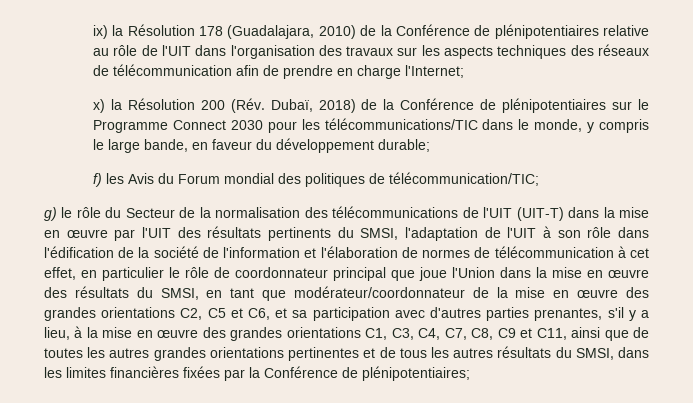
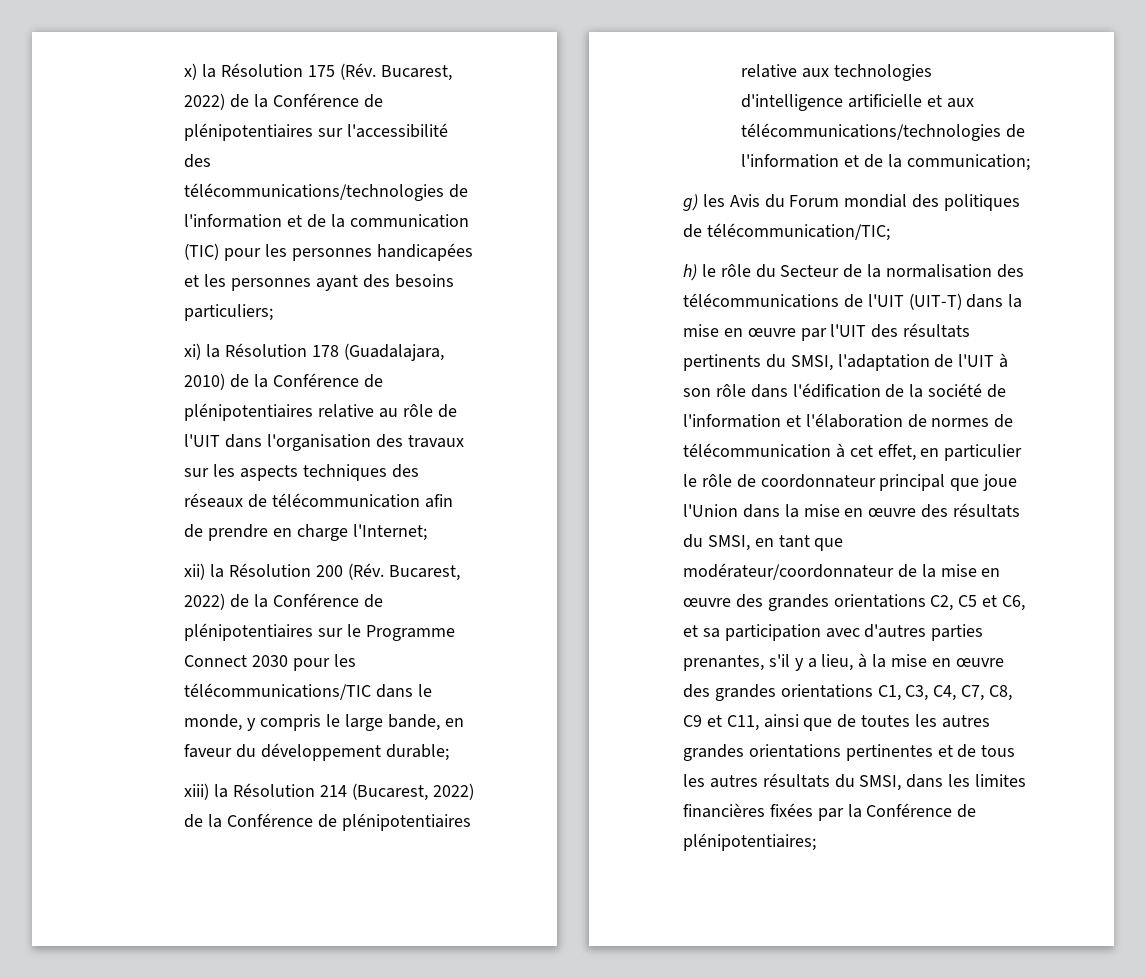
[92,25,108,39] ix) -> [184,63,452,81] [184,93,383,110] [184,123,449,141] [184,154,212,168] [184,183,469,201] [184,214,469,228] [184,243,473,261] [184,274,454,291] [184,304,274,321] [184,343,202,360] x) la Résolution 175 (Rév. Bucarest, 2022) de la Conférence de plénipotentiaires sur l'accessibilité des télécommunications/technologies de l'information et de la communication (TIC) pour les personnes handicapées et les personnes ayant des besoins particuliers; // xi)
[92,99,105,113] x) -> [184,563,206,580] xii)
[270,99,356,113] Dubaï, 2018) -> [388,565,460,581] [184,593,226,610] Bucarest, 2022)
[92,173,102,187] f) -> [184,783,474,801] [184,813,471,831] [741,64,933,81] [741,94,974,111] [741,123,1026,141] [741,154,1030,171] [683,194,698,211] xiii) la Résolution 214 (Bucarest, 2022) de la Conférence de plénipotentiaires relative aux technologies d'intelligence artificielle et aux télécommunications/technologies de l'information et de la communication; // g)
[44,207,57,221] g) -> [683,264,697,281] h)

